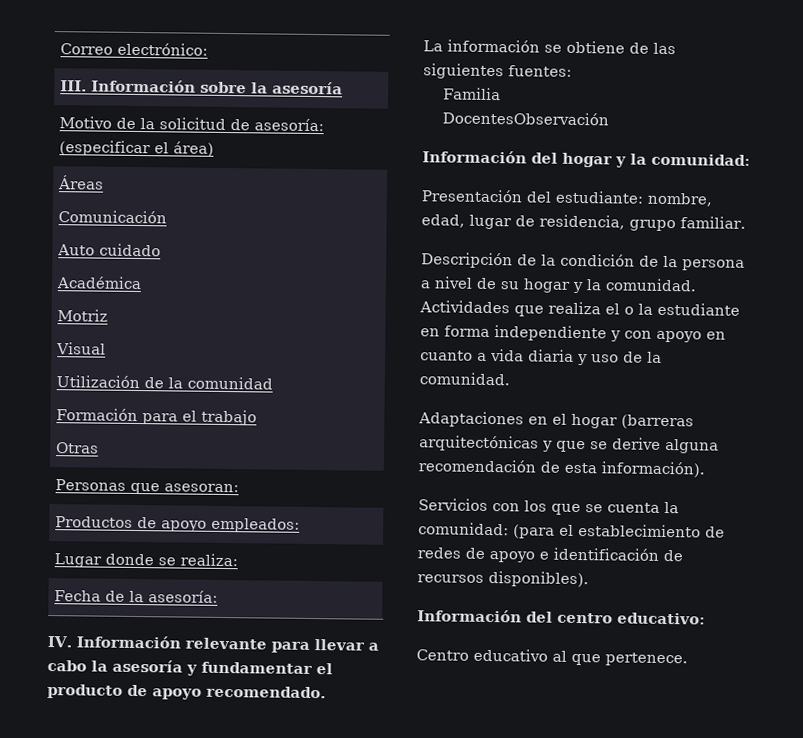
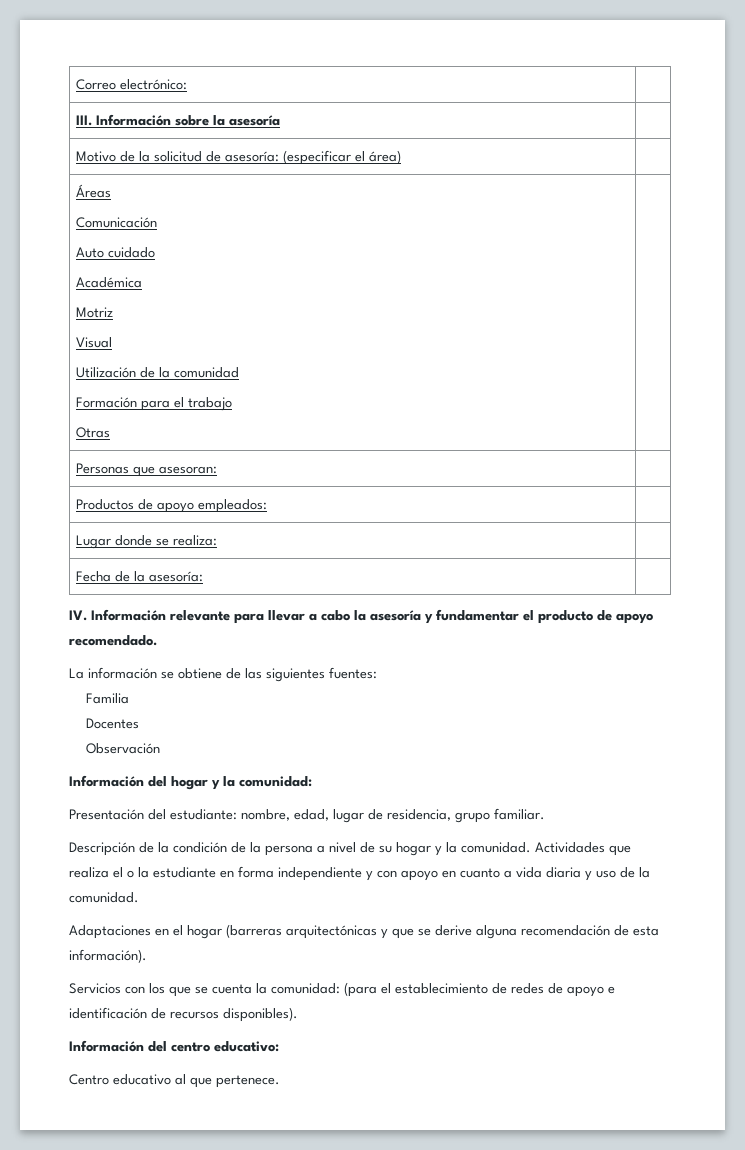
[441,111,609,126] DocentesObservación -> [85,718,139,729] [85,743,160,754] Docentes // Observación

